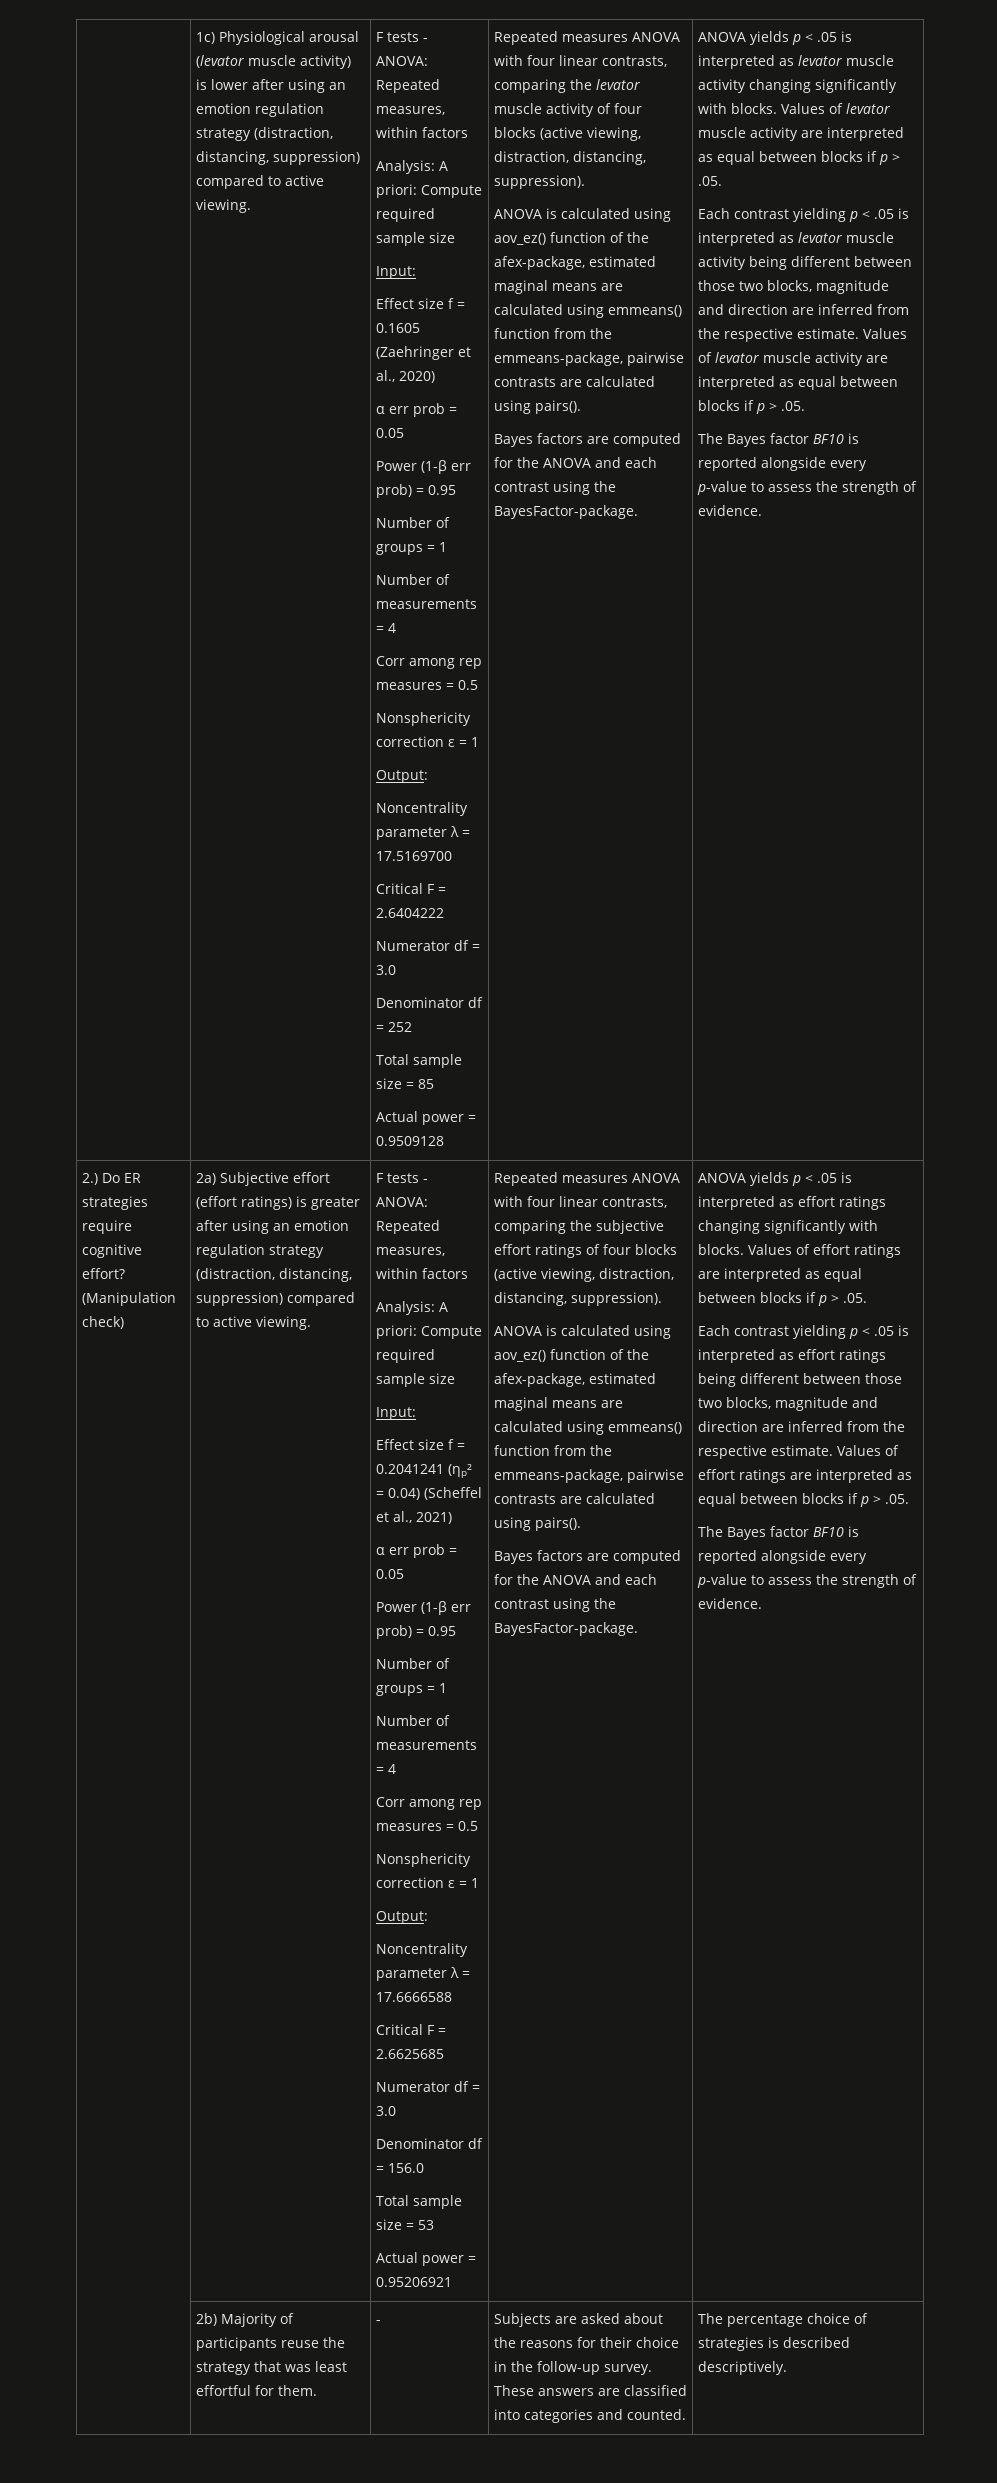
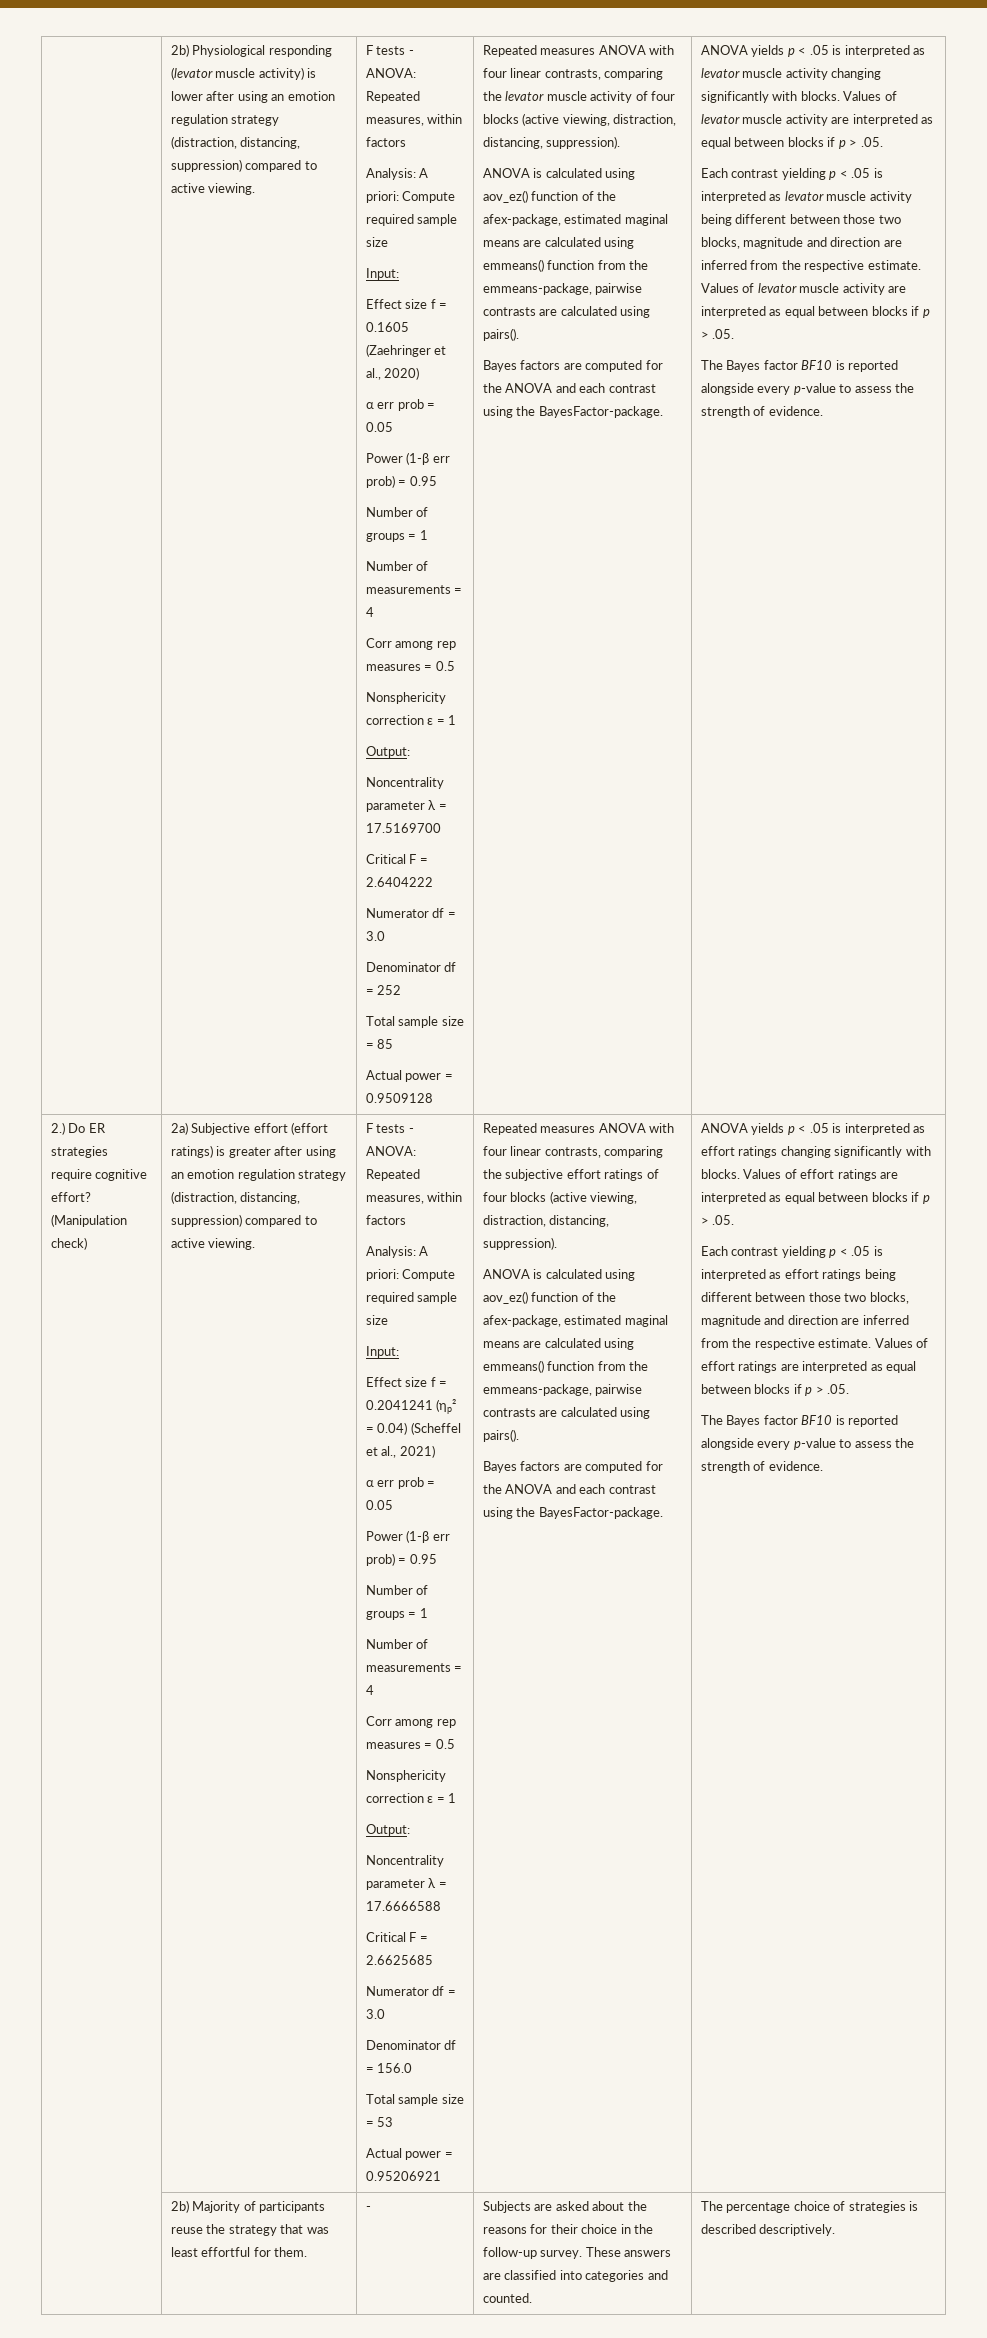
[195,31,359,45] | 1c) Physiological arousal -> [170,44,332,57] | 2b) Physiological responding

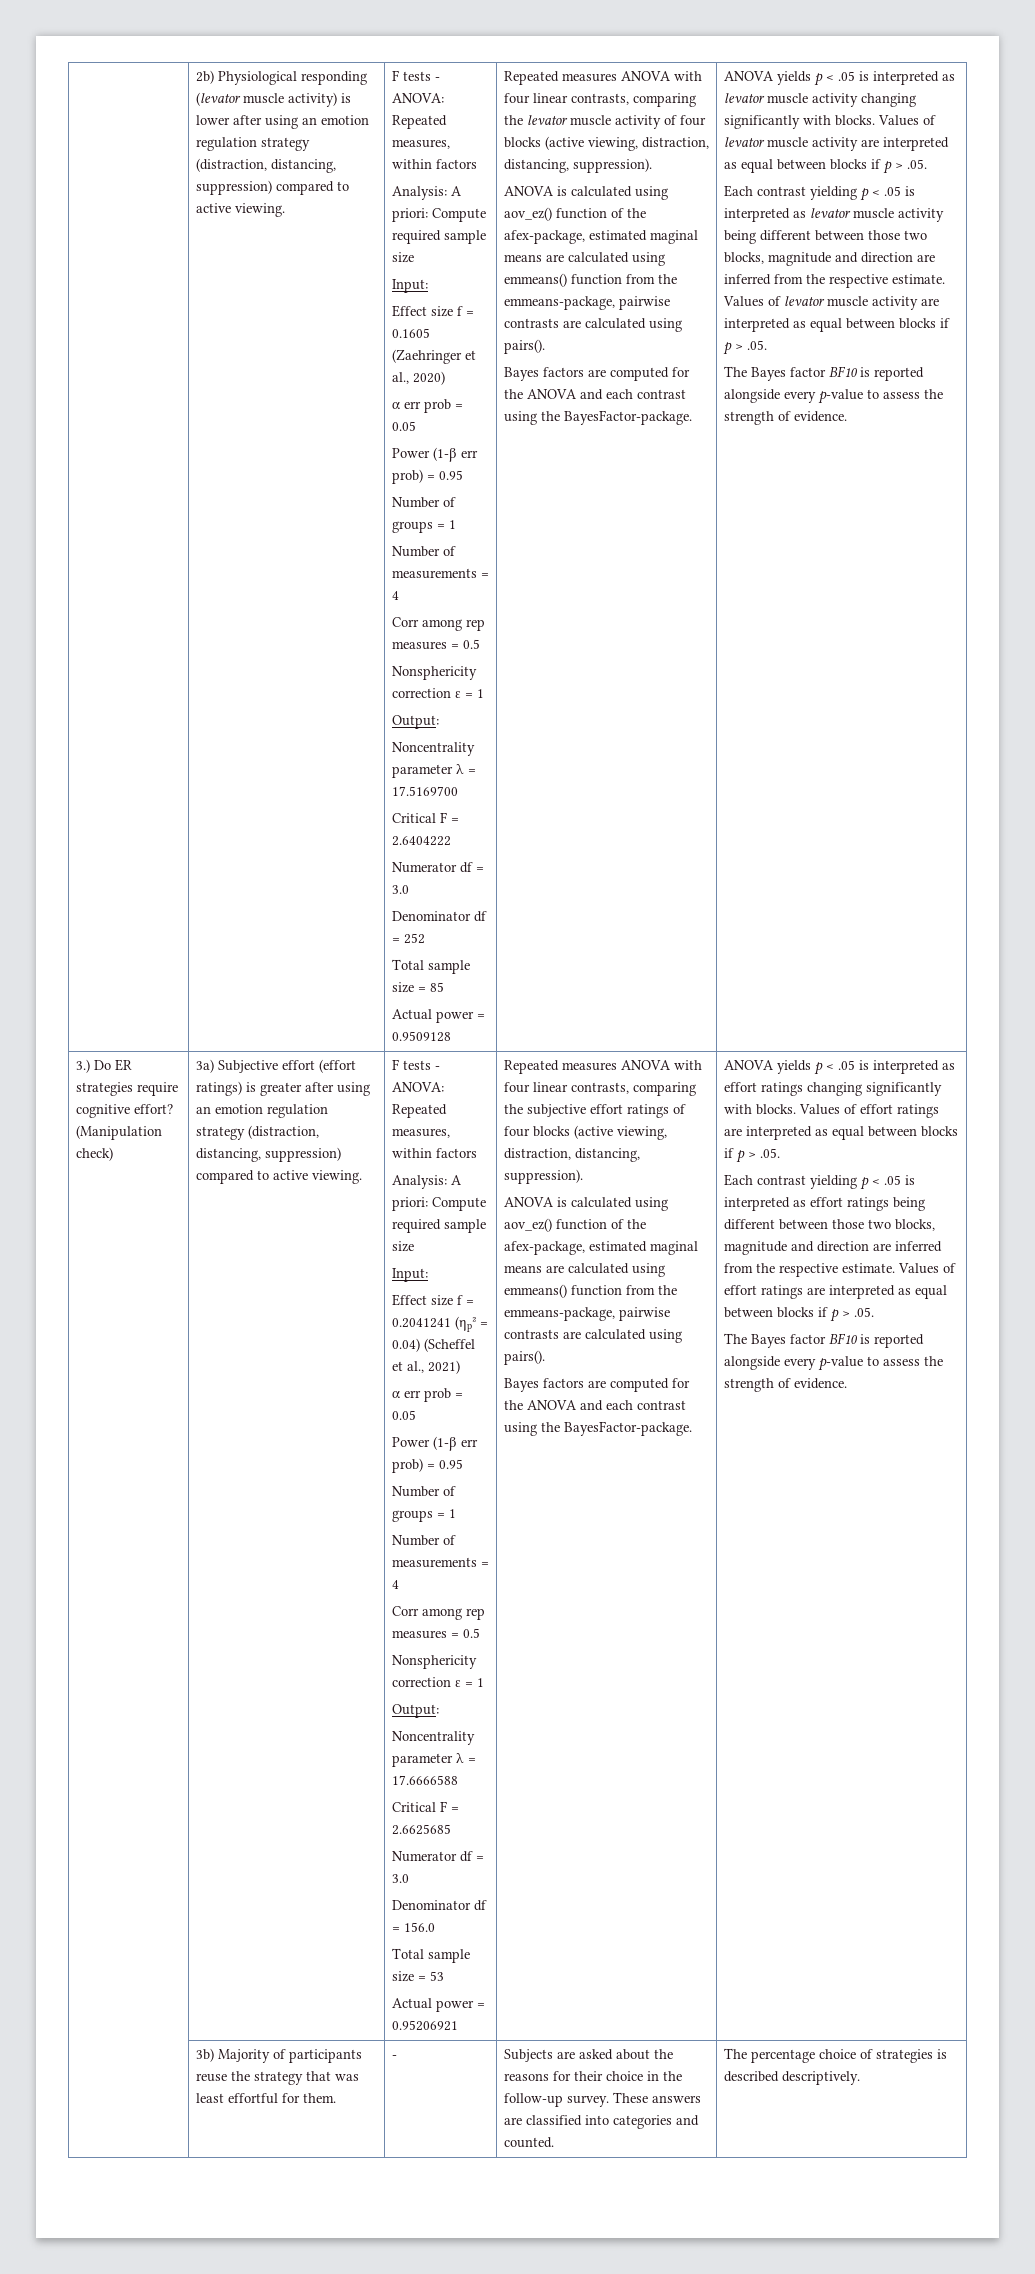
[50,1122,65,1135] 2.) -> [75,1059,90,1073] 3.)
[170,1122,188,1135] 2a) -> [195,1059,214,1073] 3a)
[170,2200,189,2213] 2b) -> [195,2048,214,2062] 3b)

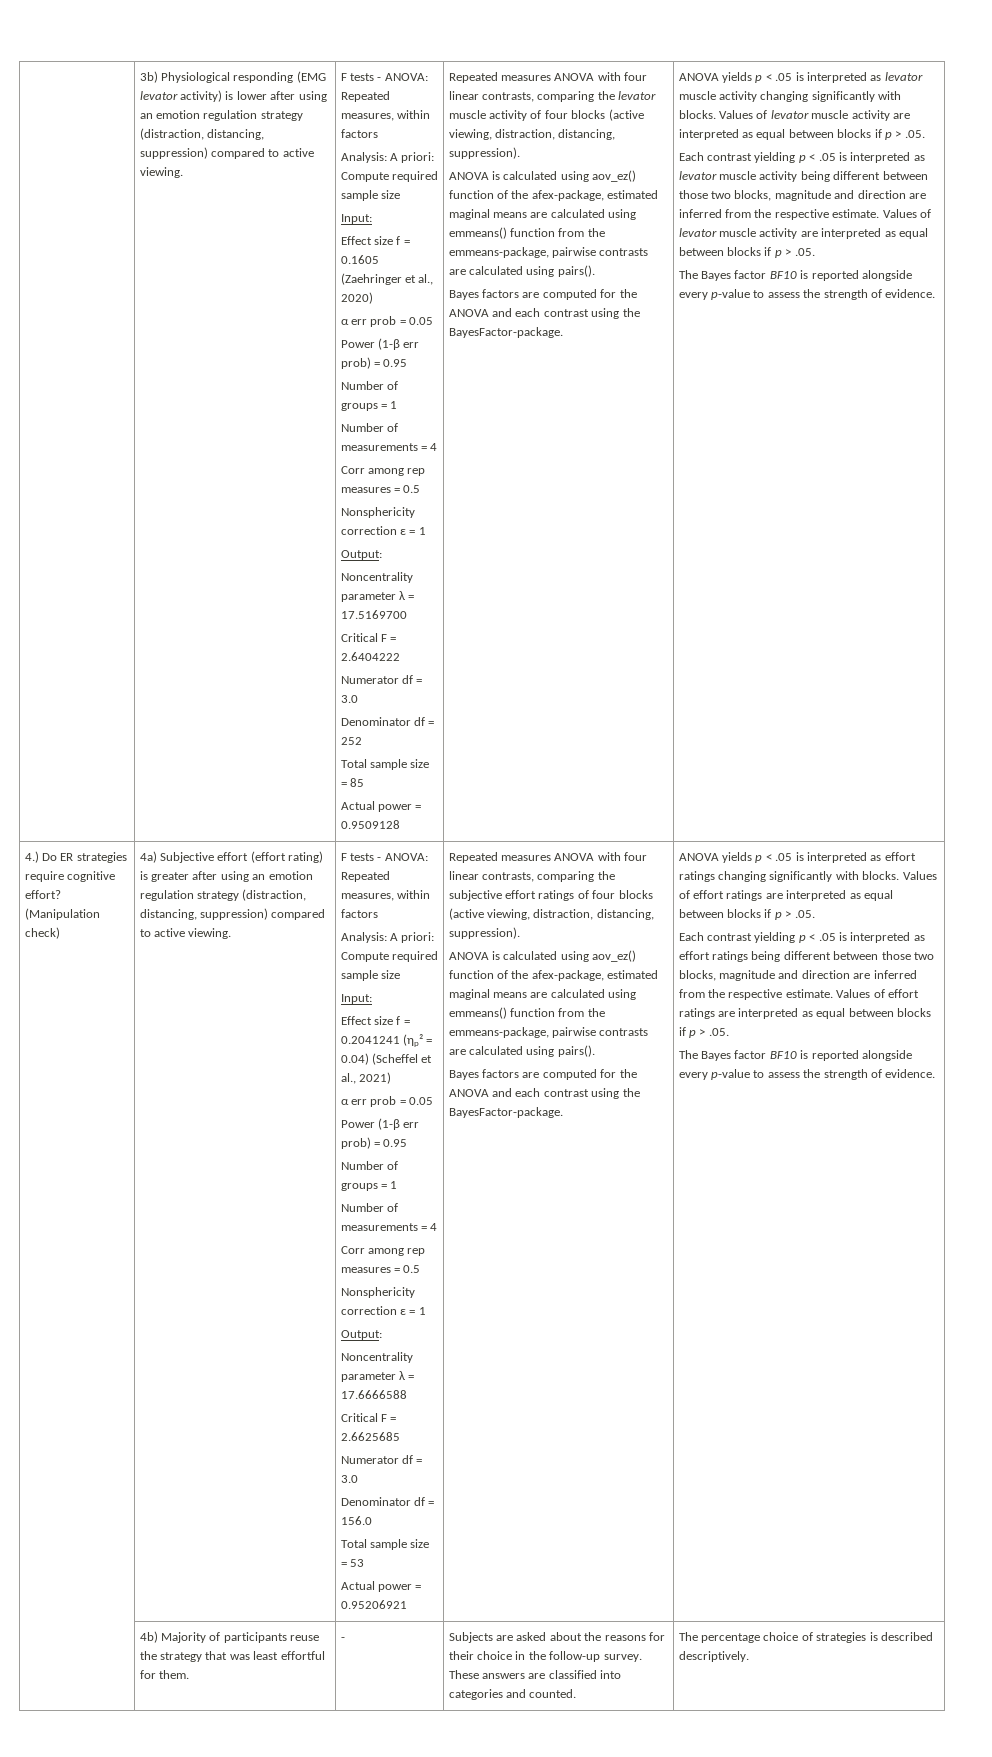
[195,70,214,84] | 2b) -> [139,71,158,83] | 3b)
[195,92,284,106] (levator muscle -> [296,71,326,83] [139,91,178,100] (EMG levator
[75,1059,90,1073] 3.) -> [24,851,39,863] 4.)
[195,1059,214,1073] 3a) -> [139,851,157,863] 4a)
[195,1081,242,1096] ratings) -> [288,851,324,863] rating)
[195,2048,214,2062] 3b) -> [139,1631,158,1643] 4b)

